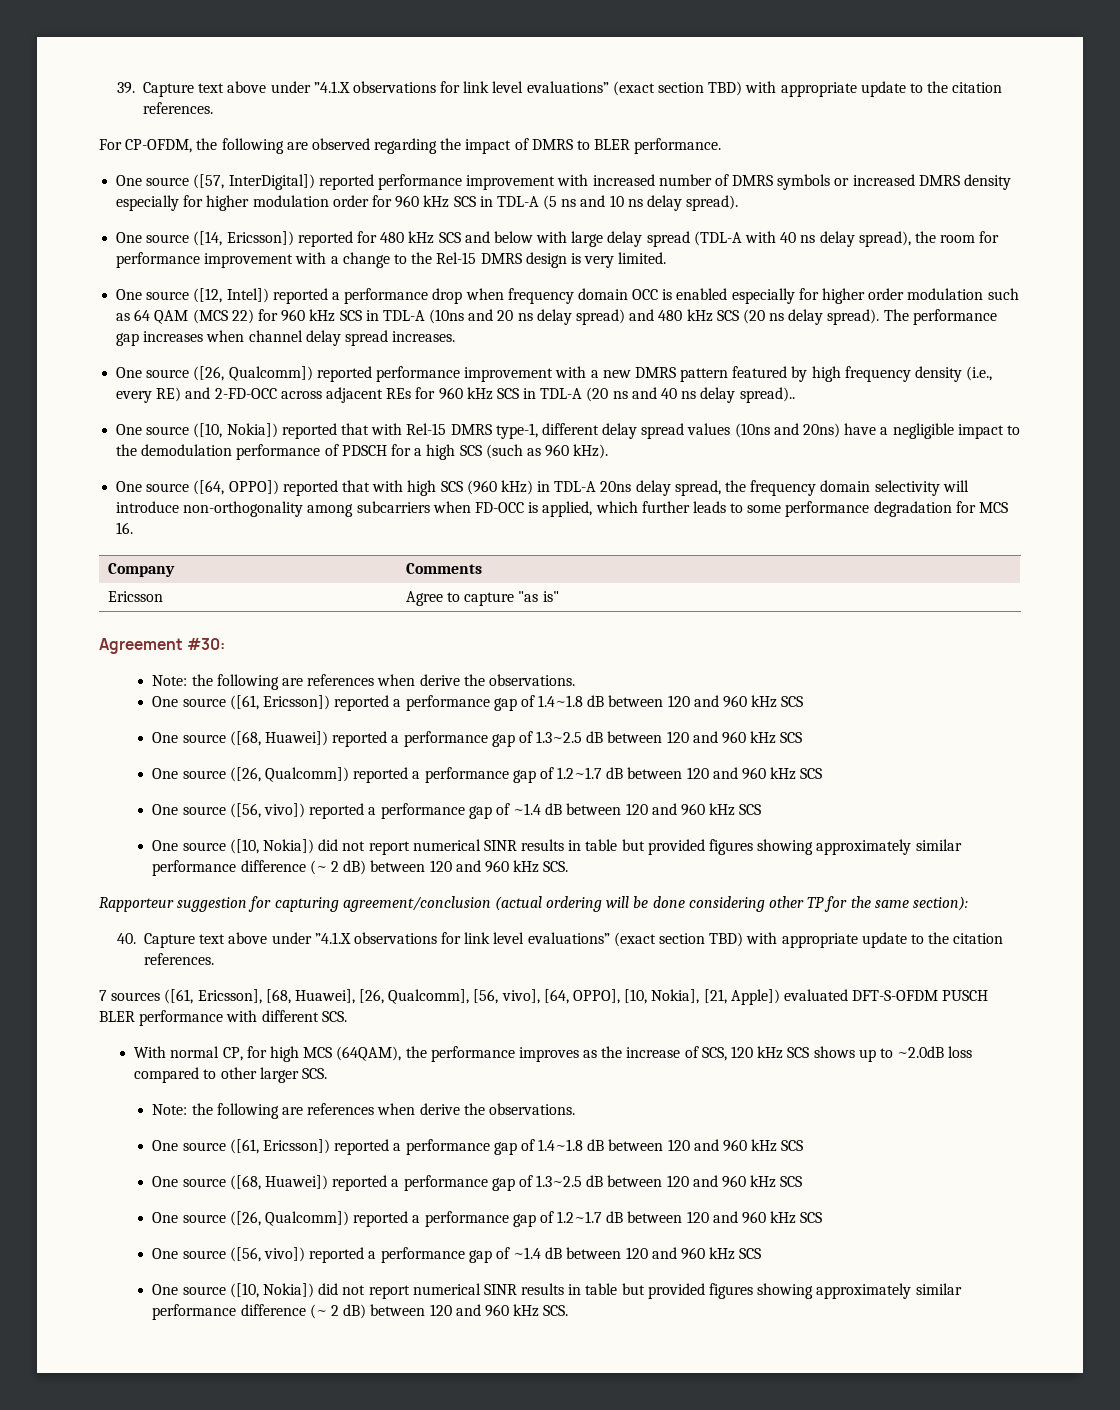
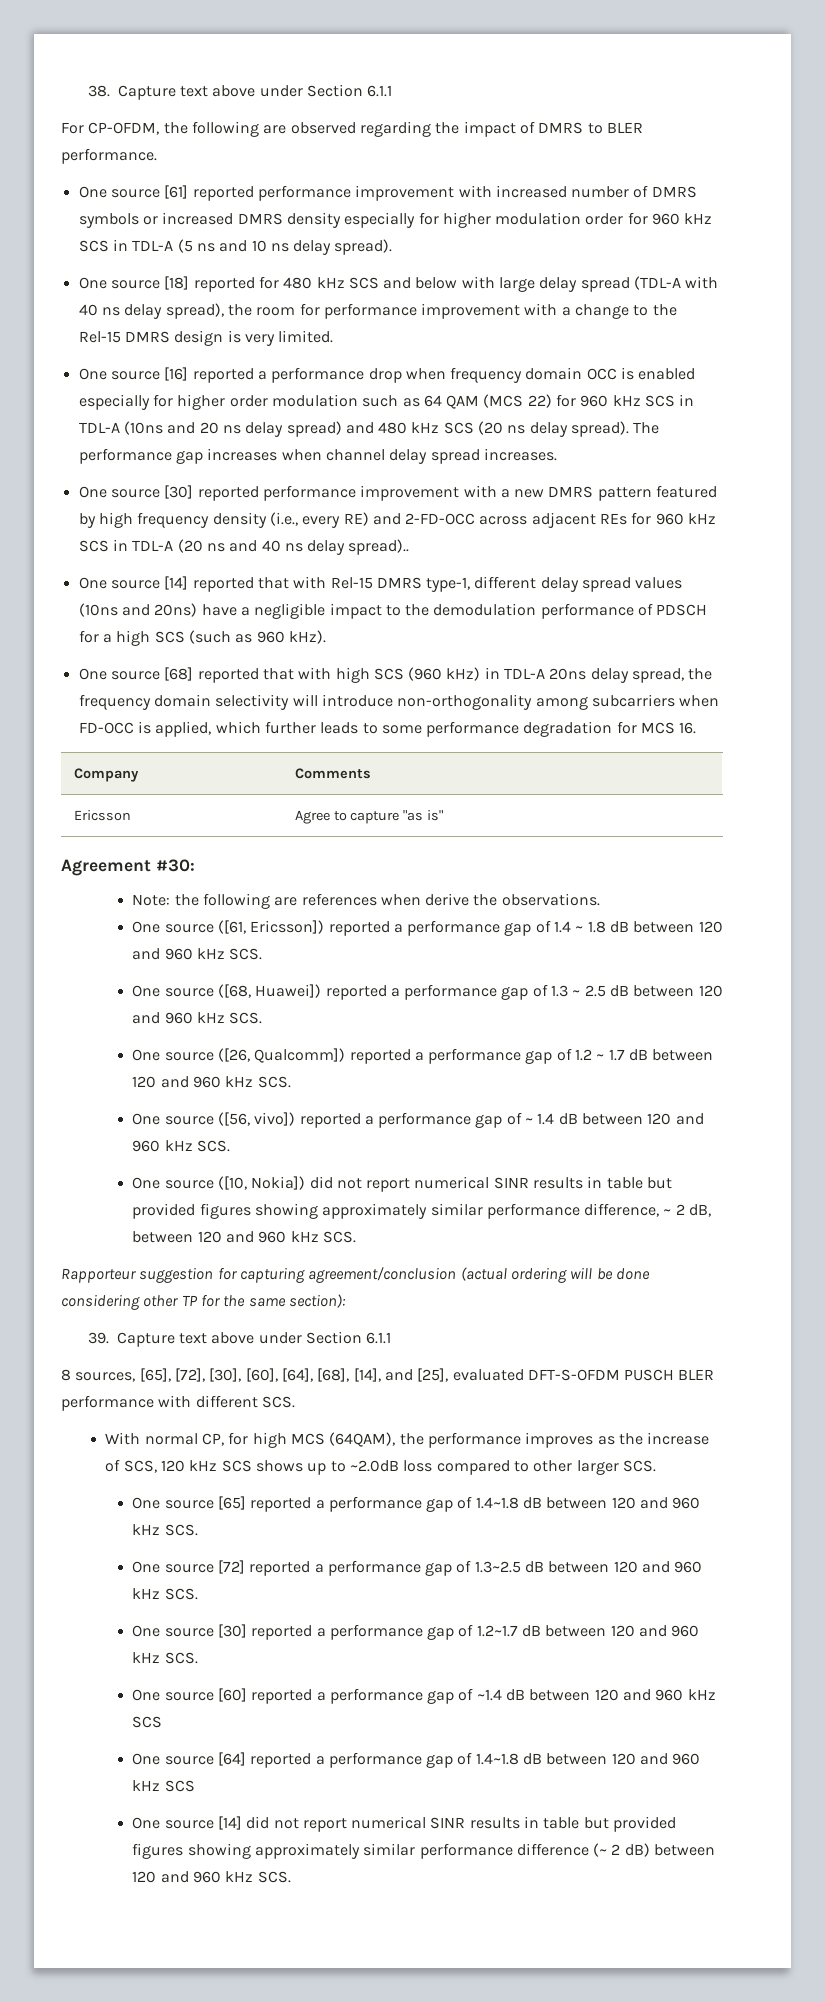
[117,81,1003,97] [142,102,213,114] 39. Capture text above under ”4.1.X observations for link level evaluations” (exact section TBD) with appropriate update to the citation references. -> [87,84,393,100] 38. Capture text above under Section 6.1.1
[193,174,315,190] ([57, InterDigital]) -> [164,185,189,199] [61]
[193,231,294,246] ([14, Ericsson]) -> [164,276,190,290] [18]
[193,288,269,303] ([12, Intel]) -> [164,367,189,381] [16]
[193,366,313,381] ([26, Qualcomm]) -> [164,485,194,499] [30]
[193,423,278,438] ([10, Nokia]) -> [164,576,189,590] [14]
[193,480,279,495] ([64, OPPO]) -> [164,667,194,681] [68]
[538,695,804,708] [152,731,803,747] [152,767,823,783] [152,803,762,819] 1.4~1.8 dB between 120 and 960 kHz SCS // One source ([68, Huawei]) reported a performance gap of 1.3~2.5 dB between 120 and 960 kHz SCS // One source ([26, Qualcomm]) reported a performance gap of 1.2~1.7 dB between 120 and 960 kHz SCS // One source ([56, vivo]) reported a performance gap of ~1.4 dB between 120 and 960 kHz SCS -> [554,921,723,933] [132,948,263,960] [132,984,723,1000] [132,1012,263,1024] [132,1048,714,1064] [132,1076,291,1088] [132,1112,704,1128] [132,1140,230,1152] 1.4 ~ 1.8 dB between 120 and 960 kHz SCS. // One source ([68, Huawei]) reported a performance gap of 1.3 ~ 2.5 dB between 120 and 960 kHz SCS. // One source ([26, Qualcomm]) reported a performance gap of 1.2 ~ 1.7 dB between 120 and 960 kHz SCS. // One source ([56, vivo]) reported a performance gap of ~ 1.4 dB between 120 and 960 kHz SCS.
[240,860,367,875] difference (~ 2 dB) -> [584,1203,712,1217] difference, ~ 2 dB,
[117,932,1004,948] [143,953,214,965] [99,989,780,1005] 40. Capture text above under ”4.1.X observations for link level evaluations” (exact section TBD) with appropriate update to the citation references. // 7 sources ([61, Ericsson], [68, Huawei], [26, Qualcomm], [56, vivo], [64, OPPO], [10, Nokia], [21, Apple]) -> [87,1331,392,1347] [61,1368,449,1382] 39. Capture text above under Section 6.1.1 // 8 sources, [65], [72], [30], [60], [64], [68], [14], and [25],
[152,1103,575,1119] [152,1139,330,1154] Note: the following are references when derive the observations. // One source ([61, Ericsson]) -> [132,1496,701,1512] [132,1524,198,1536] [132,1560,703,1576] [132,1588,198,1600] [132,1624,700,1640] [132,1652,198,1664] [132,1688,716,1704] [132,1716,163,1728] [132,1752,246,1766] One source [65] reported a performance gap of 1.4~1.8 dB between 120 and 960 kHz SCS. // One source [72] reported a performance gap of 1.3~2.5 dB between 120 and 960 kHz SCS. // One source [30] reported a performance gap of 1.2~1.7 dB between 120 and 960 kHz SCS. // One source [60] reported a performance gap of ~1.4 dB between 120 and 960 kHz SCS // One source [64]
[229,1175,803,1191] [152,1211,823,1227] [152,1247,762,1263] [152,1283,314,1298] ([68, Huawei]) reported a performance gap of 1.3~2.5 dB between 120 and 960 kHz SCS // One source ([26, Qualcomm]) reported a performance gap of 1.2~1.7 dB between 120 and 960 kHz SCS // One source ([56, vivo]) reported a performance gap of ~1.4 dB between 120 and 960 kHz SCS // One source ([10, Nokia]) -> [217,1816,242,1830] [14]

